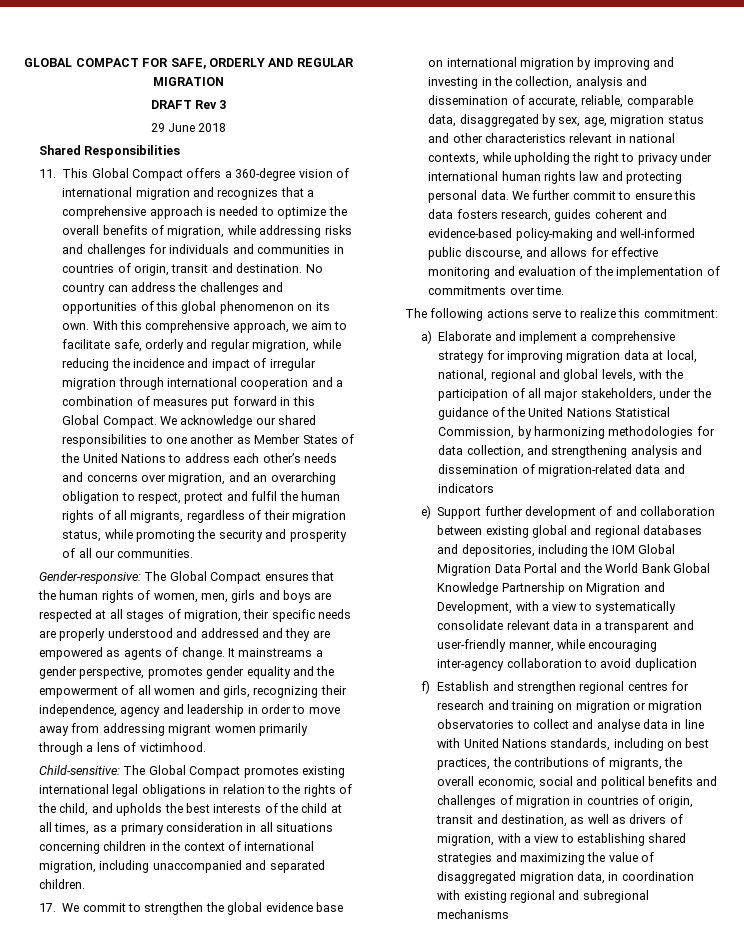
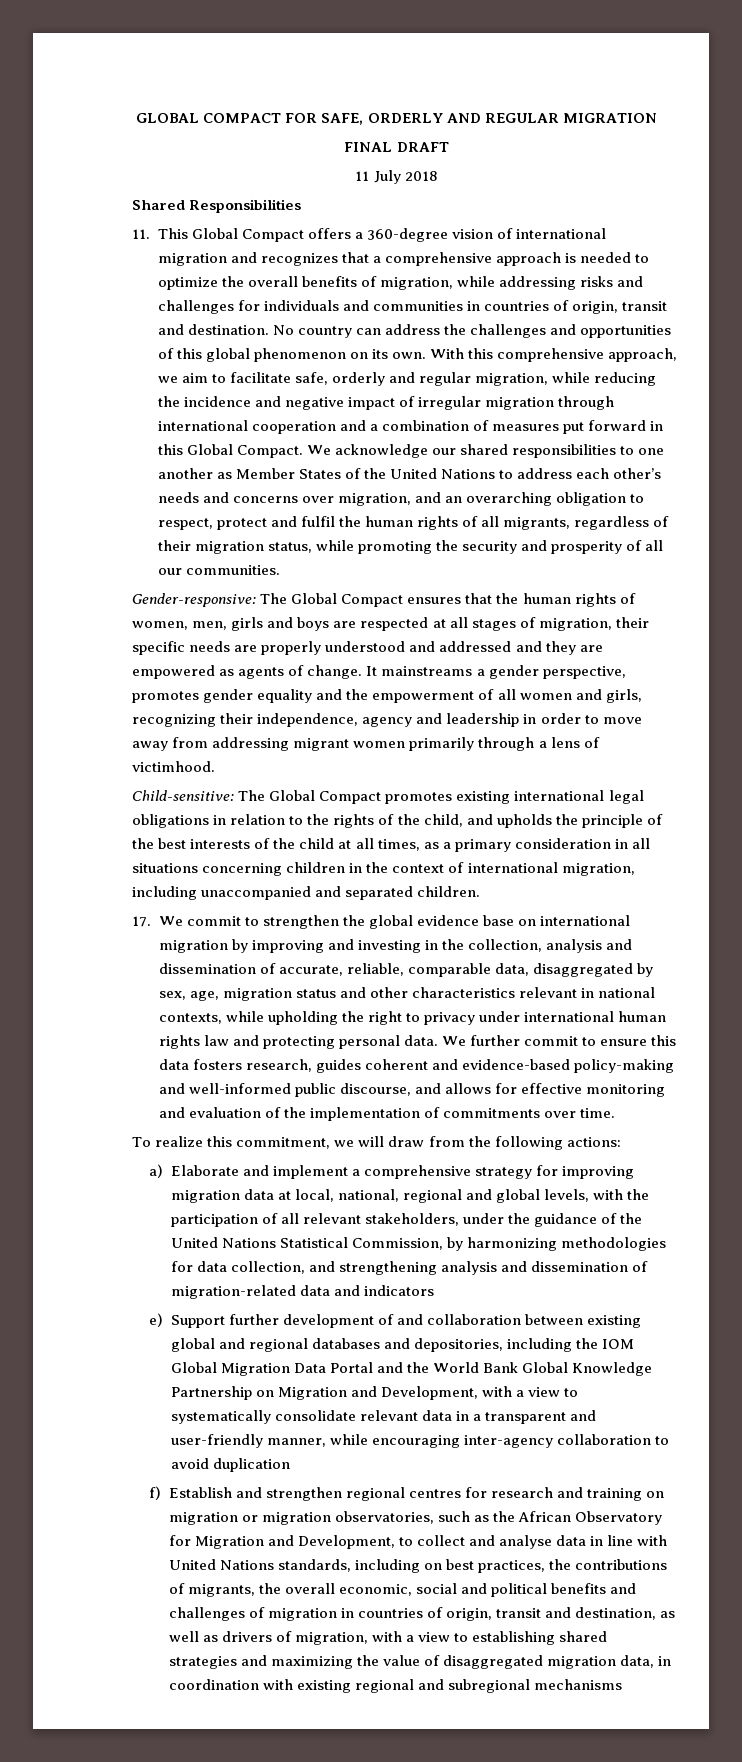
(224, 81) none -> [344,142,393,152] FINAL
[195,100,227,109] [150,123,195,132] Rev 3 // 29 June -> [355,170,401,184] // 11 July
(209, 363) none -> [284,397,344,410] negative
(183, 808) none -> [581,814,663,828] [132,838,155,849] principle of the
[405,308,718,321] The following actions serve to realize this commitment: -> [132,1136,621,1150] To realize this commitment, we will draw from the following actions:
[544,389,579,401] major -> [302,1213,361,1224] relevant
[437,719,515,729] observatories -> [334,1511,663,1525] [168,1535,395,1549] observatories, such as the African Observatory for Migration and Development,

